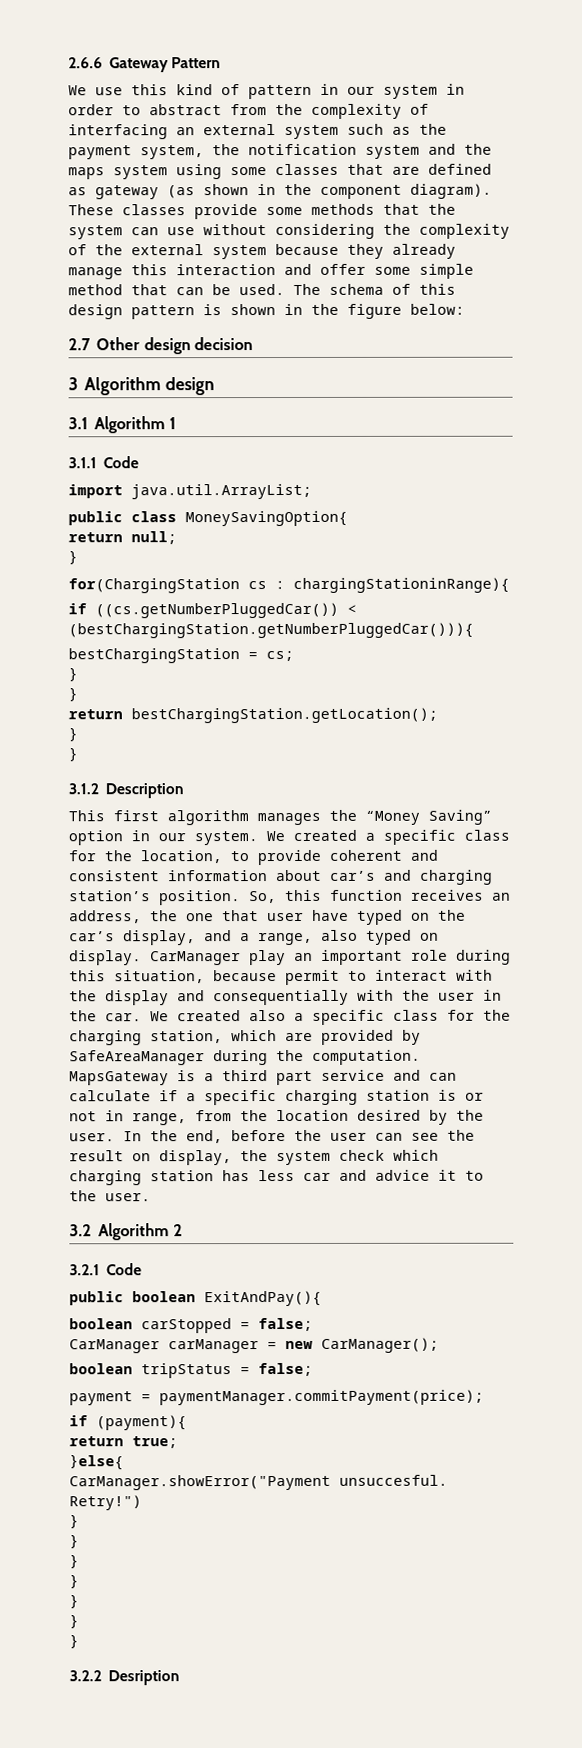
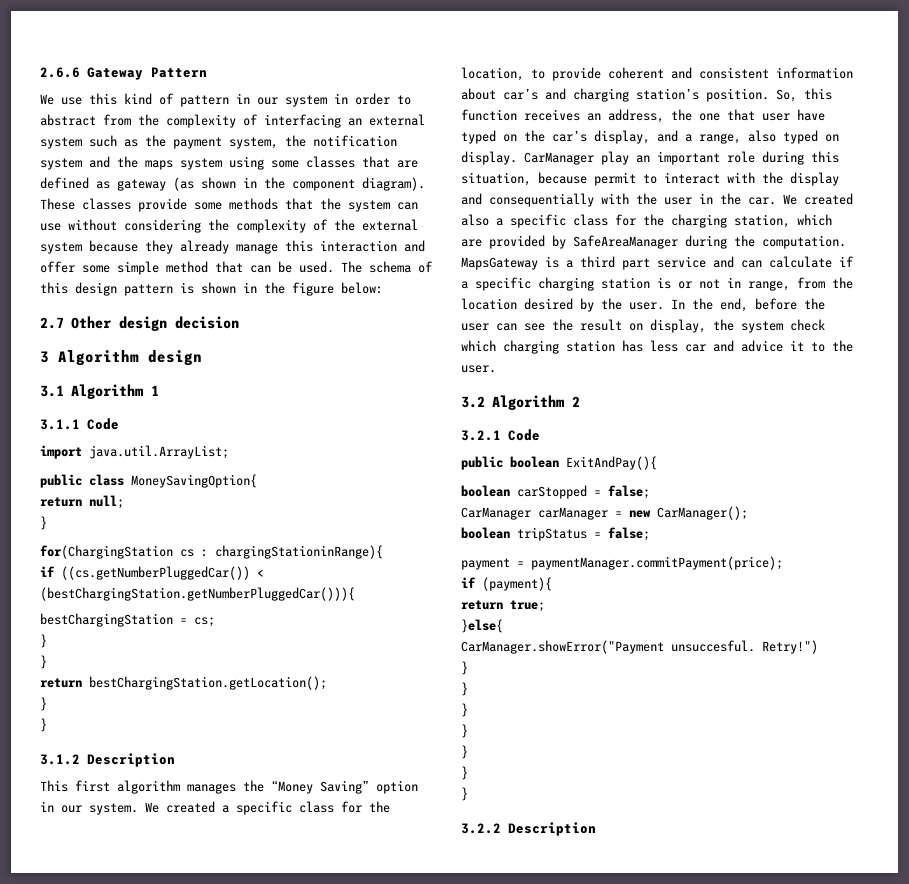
[108,1670,181,1686] Desription -> [507,822,596,836] Description

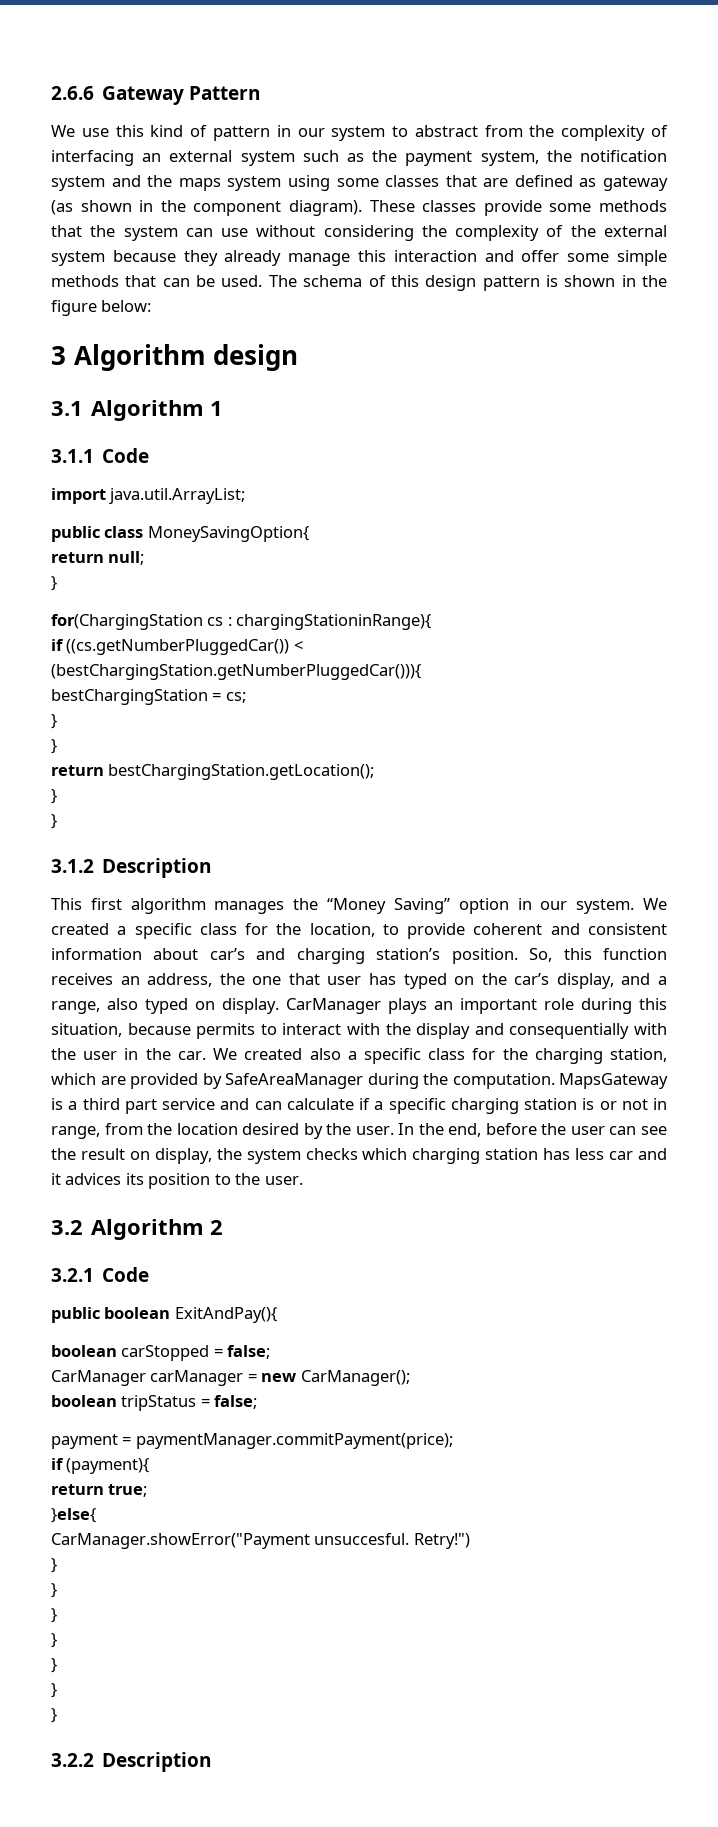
[334,93,390,105] in order -> (386, 133) none
[166,261,208,273] method -> [51,275,119,287] methods
[40,316,239,331] // 2.7 Other design decision -> (152, 306) none
[797,109,825,121] have -> [369,973,396,985] has
[601,151,629,165] play -> [388,998,427,1014] plays
[594,172,636,186] permit -> [196,1023,256,1039] permits
[790,319,825,331] check -> [305,1148,358,1160] checks
[741,340,804,352] advice it -> [51,1173,211,1189] it advices its position

